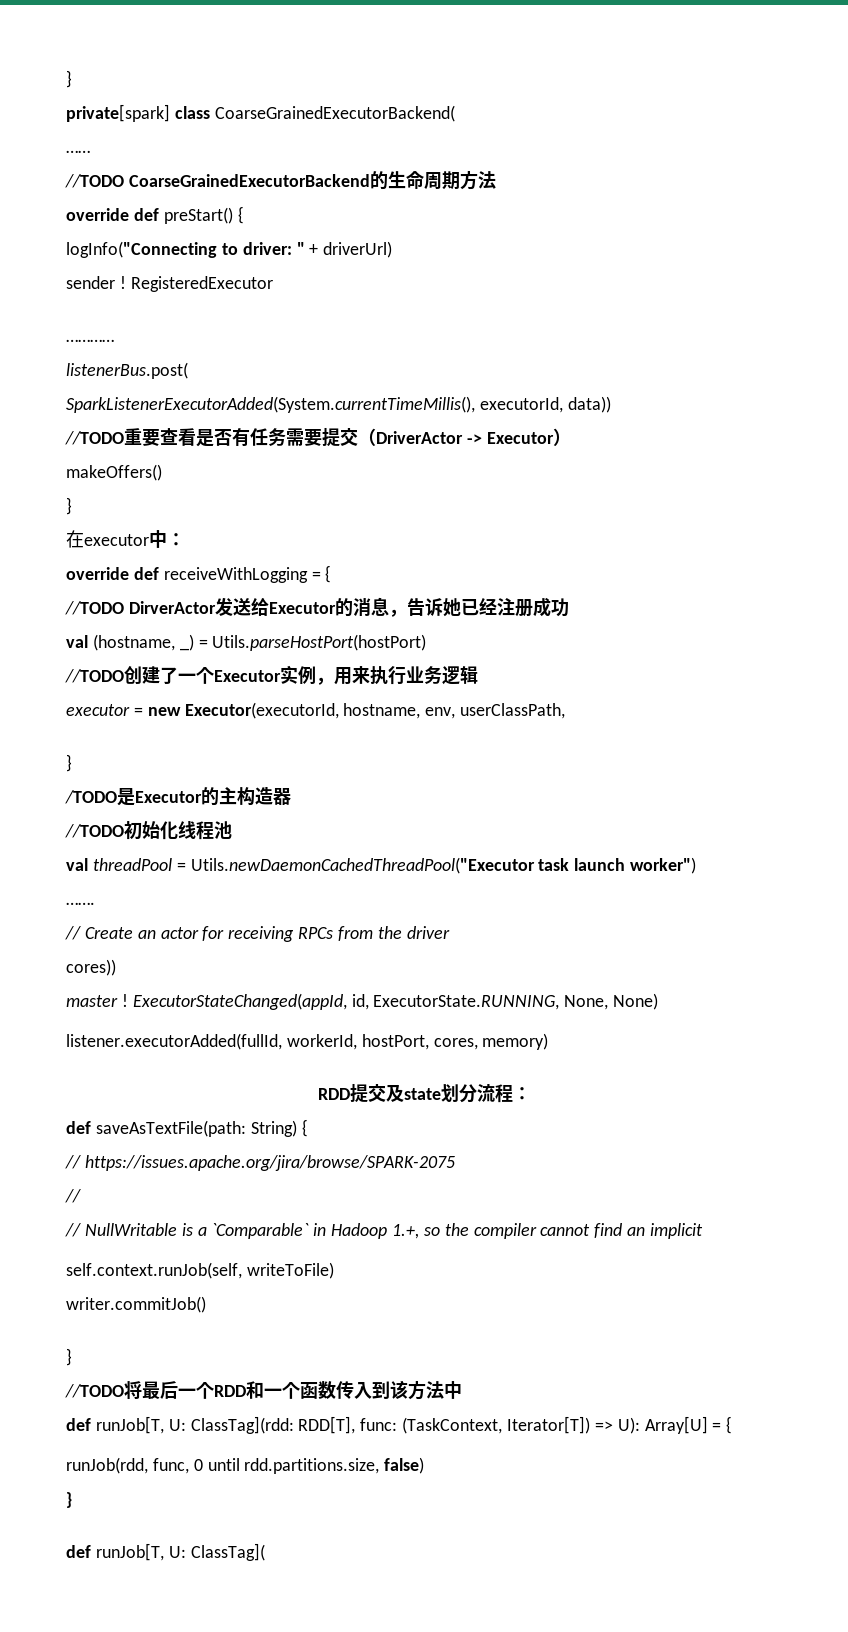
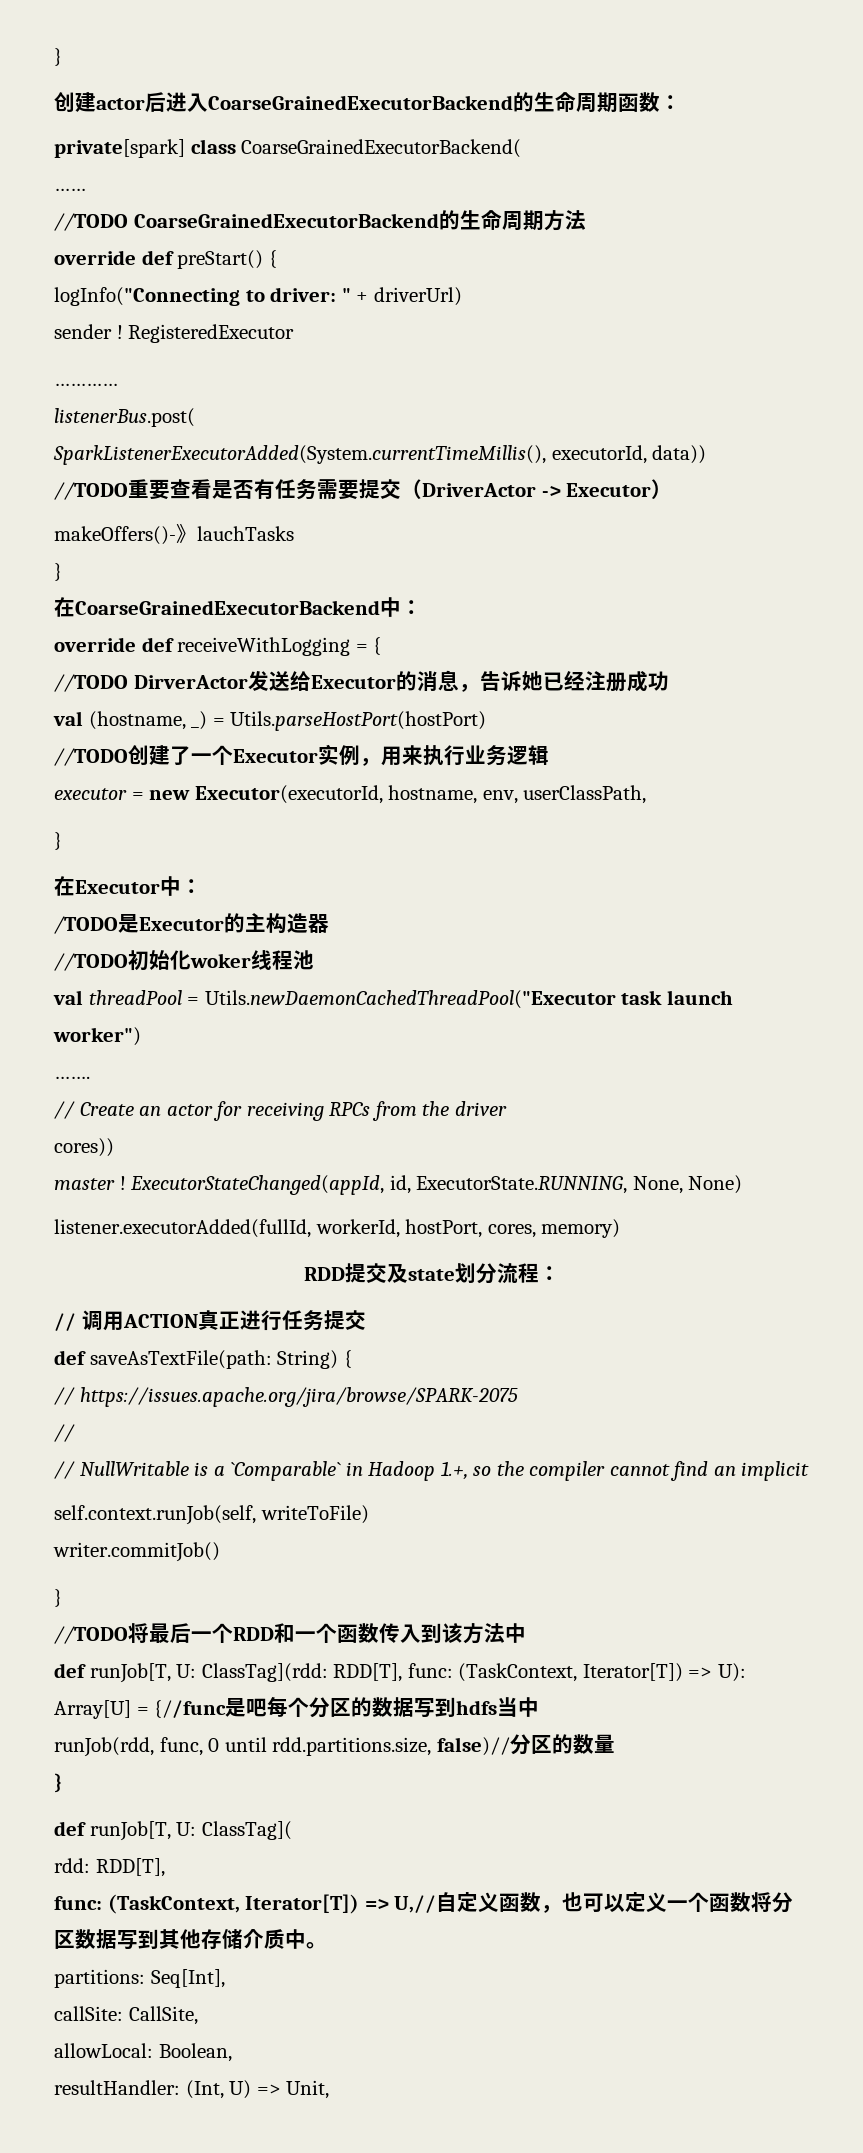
[66,70,72,88] } -> [54,48,62,66] [54,92,681,113] } // 创建actor后进入CoarseGrainedExecutorBackend的生命周期函数：
[66,464,162,481] [66,497,72,515] [66,530,149,548] makeOffers() // } // 在executor -> [54,523,294,545] [54,563,62,581] [54,597,380,617] makeOffers()-》lauchTasks // } // 在CoarseGrainedExecutorBackend
(72, 763) none -> [54,876,202,896] // 在Executor中：
(178, 830) none -> [190,953,251,968] woker
(531, 1093) none -> [54,1310,366,1331] // // 调用ACTION真正进行任务提交
[726,1416,733,1434] { -> [154,1696,540,1718] {//func是吧每个分区的数据写到hdfs当中
[384,1457,425,1474] false) -> [436,1734,615,1756] false)//分区的数量
(265, 1552) none -> [54,1858,165,1877] [54,1892,794,1914] [54,1929,327,1950] [54,1969,225,1988] [54,2006,198,2025] [54,2043,232,2062] [54,2080,330,2099] // rdd: RDD[T], // func: (TaskContext, Iterator[T]) => U,//自定义函数，也可以定义一个函数将分区数据写到其他存储介质中。 // partitions: Seq[Int], // callSite: CallSite, // allowLocal: Boolean, // resultHandler: (Int, U) => Unit,

